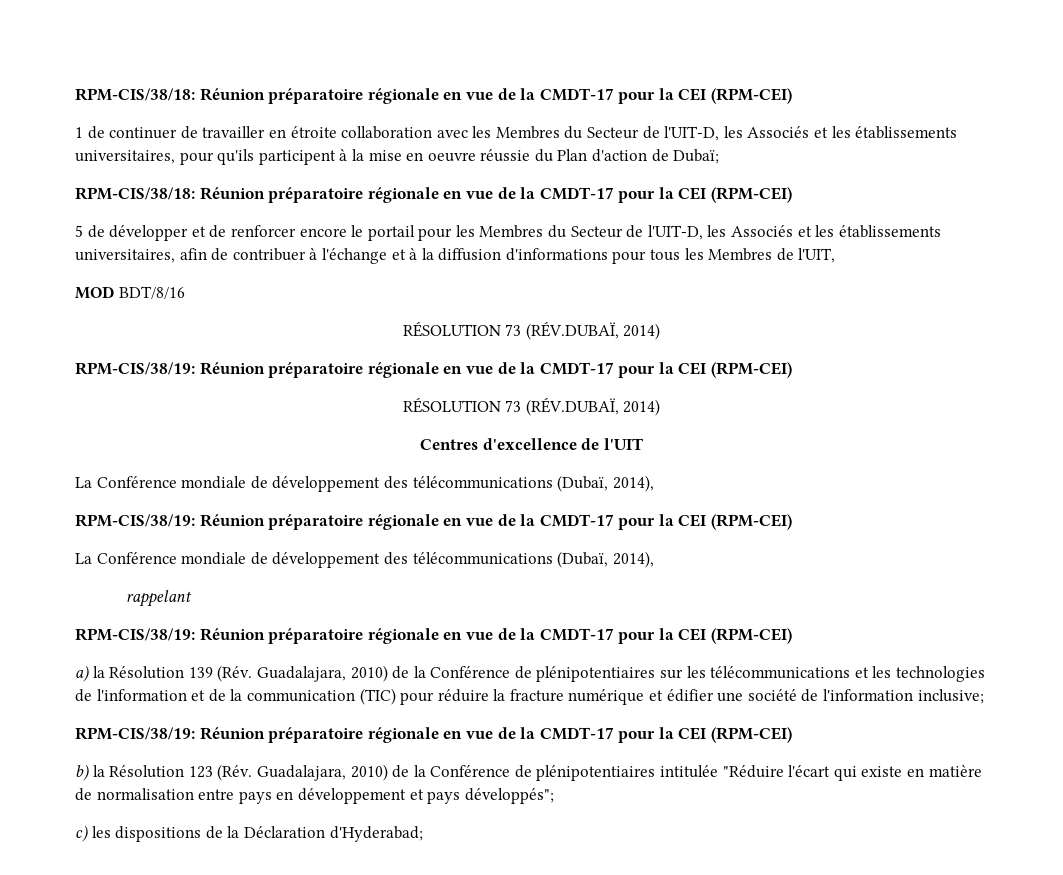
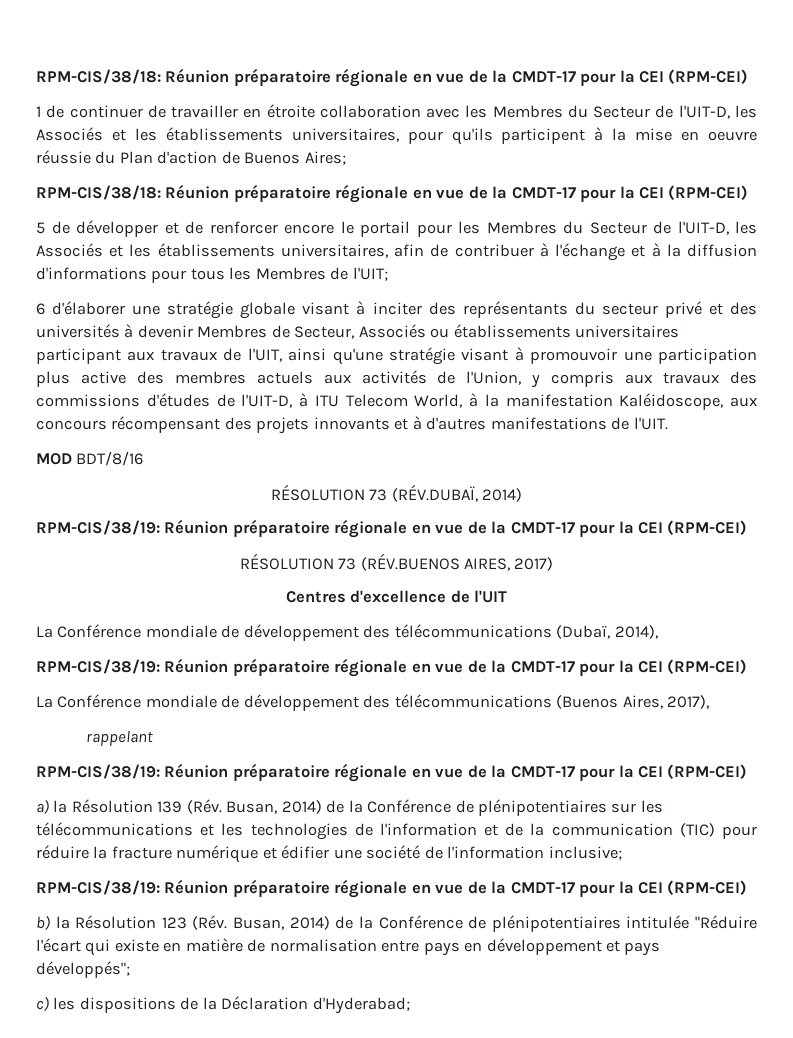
[673,149,720,164] Dubaï; -> [244,151,346,165] Buenos Aires;
[798,248,836,263] l'UIT, -> [352,267,388,281] [36,301,757,319] [36,324,680,339] [36,347,757,365] [36,370,757,388] [36,393,757,410] [36,416,668,434] l'UIT; // 6 d'élaborer une stratégie globale visant à inciter des représentants du secteur privé et des universités à devenir Membres de Secteur, Associés ou établissements universitaires participant aux travaux de l'UIT, ainsi qu'une stratégie visant à promouvoir une participation plus active des membres actuels aux activités de l'Union, y compris aux travaux des commissions d'études de l'UIT-D, à ITU Telecom World, à la manifestation Kaléidoscope, aux concours récompensant des projets innovants et à d'autres manifestations de l'UIT.
[525,397,661,416] (RÉV.DUBAÏ, 2014) -> [360,553,554,571] (RÉV.BUENOS AIRES, 2017)
[557,551,654,568] (Dubaï, 2014), -> [556,695,710,709] (Buenos Aires, 2017),
[256,665,388,682] Guadalajara, 2010) -> [226,800,322,814] Busan, 2014)
[256,764,388,781] Guadalajara, 2010) -> [233,916,330,930] Busan, 2014)

